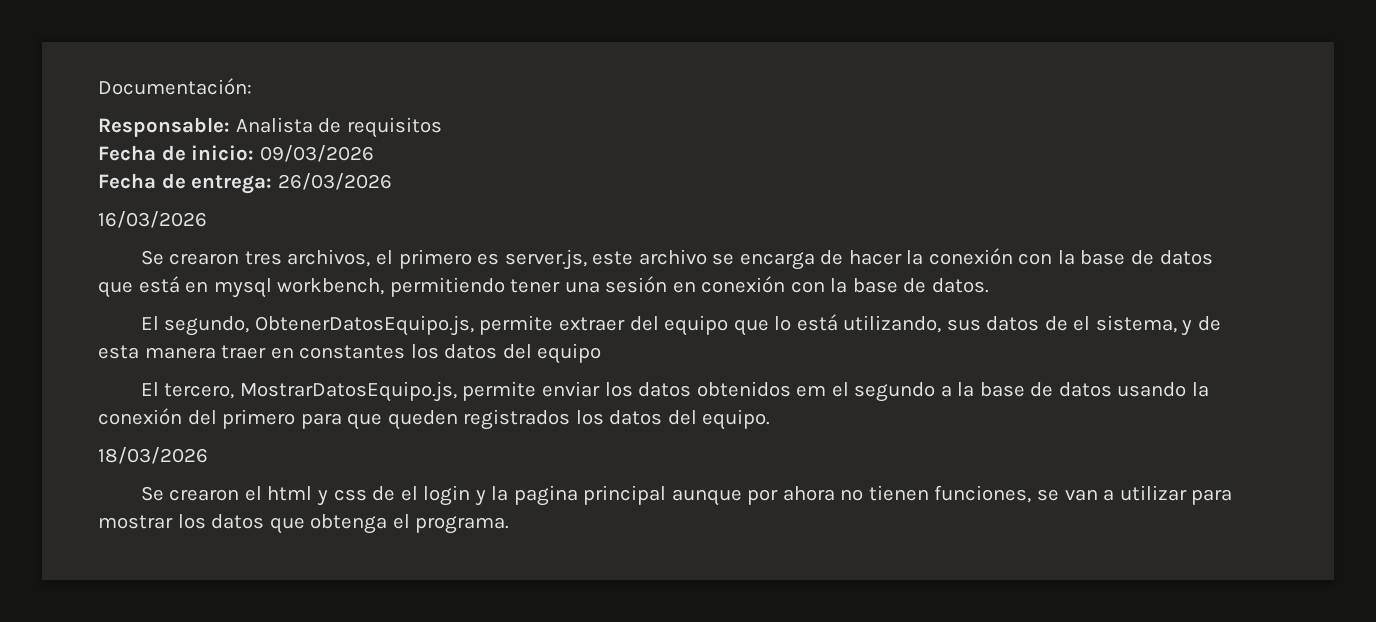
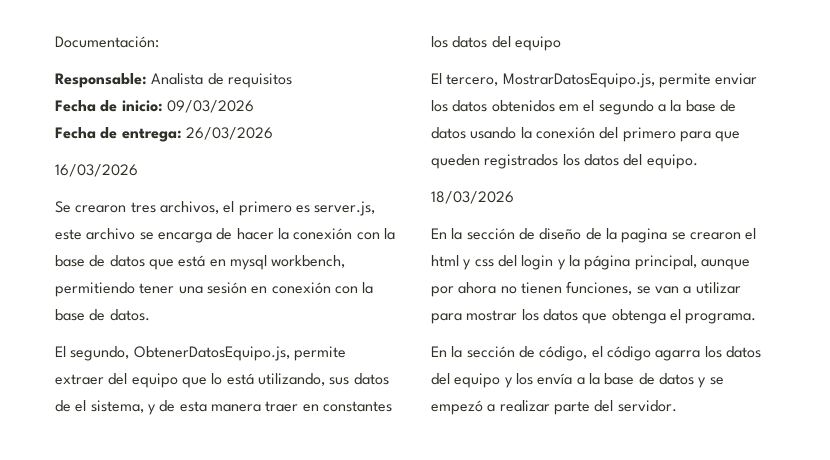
[140,486,164,501] Se -> [431,228,686,243] En la sección de diseño de la pagina se
[372,486,418,501] de el -> [497,255,517,267] del
[513,485,667,506] pagina principal -> [584,255,697,270] página principal,
(510, 525) none -> [431,346,761,361] [431,373,724,388] [431,400,677,415] // En la sección de código, el código agarra los datos del equipo y los envía a la base de datos y se empezó a realizar parte del servidor.

